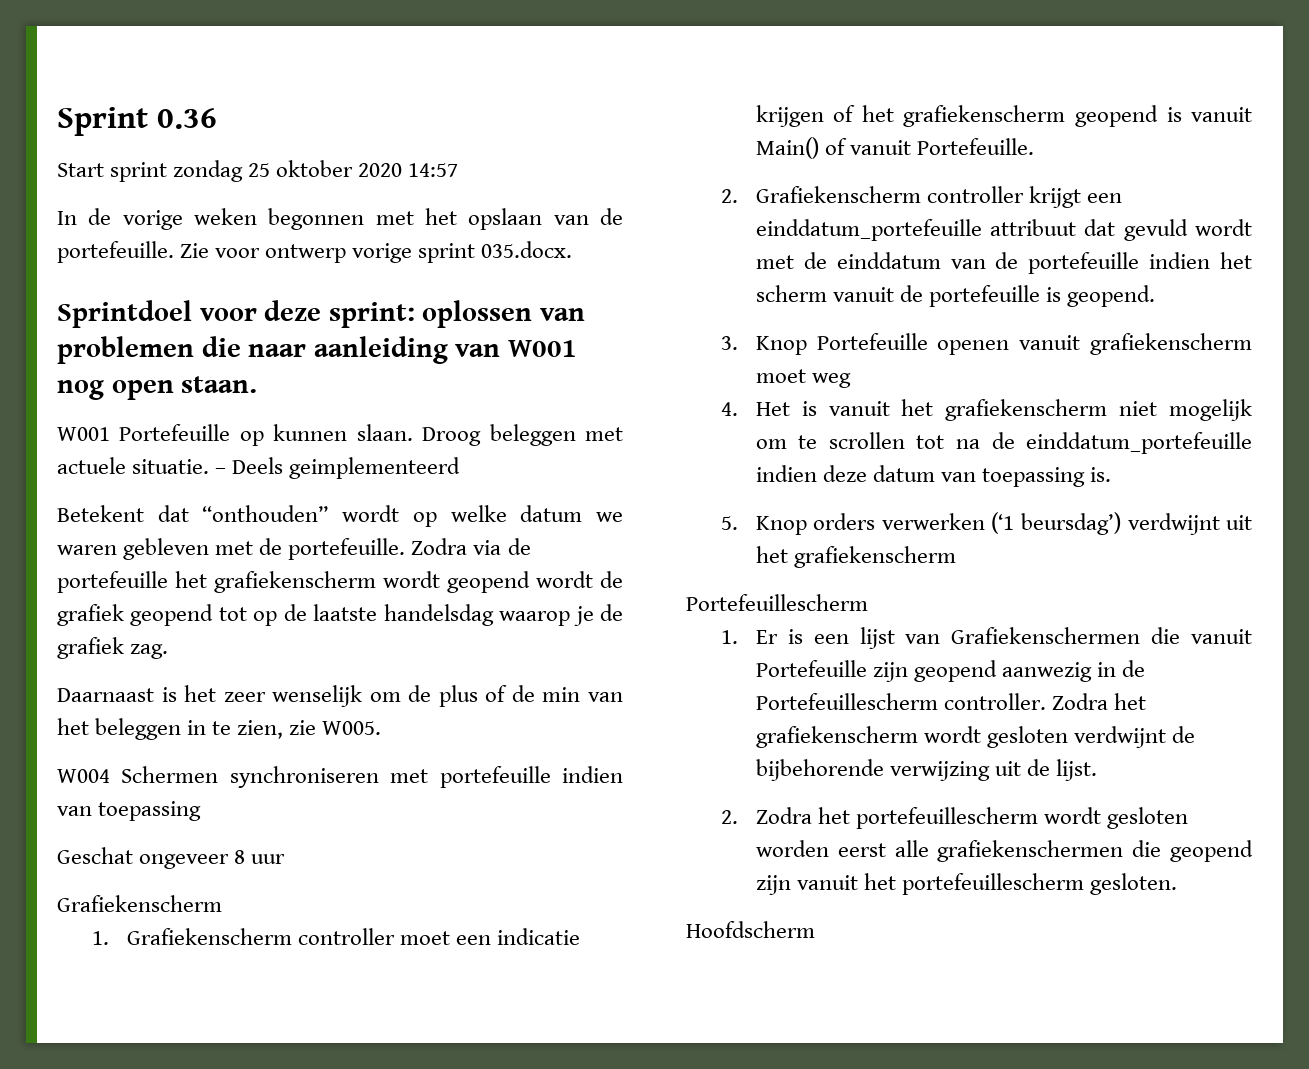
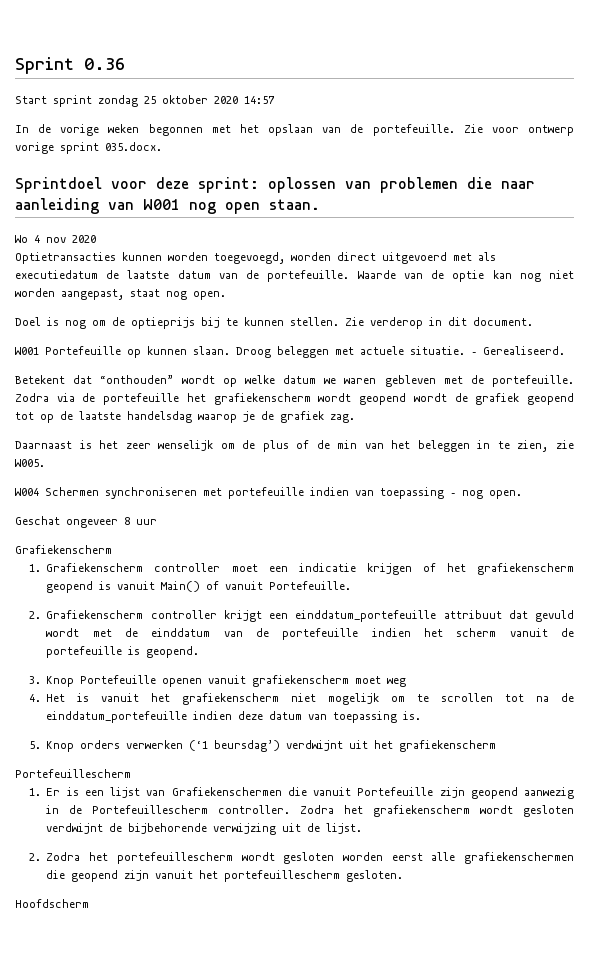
(258, 384) none -> [15,235,96,243] [15,252,496,264] [15,270,574,282] [15,288,226,300] [15,317,533,329] // Wo 4 nov 2020 // Optietransacties kunnen worden toegevoegd, worden direct uitgevoerd met als executiedatum de laatste datum van de portefeuille. Waarde van de optie kan nog niet worden aangepast, staat nog open. // Doel is nog om de optieprijs bij te kunnen stellen. Zie verderop in dit document.
[232,457,461,479] Deels geimplementeerd -> [483,346,565,355] Gerealiseerd.
(202, 811) none -> [450,490,522,499] – nog open.

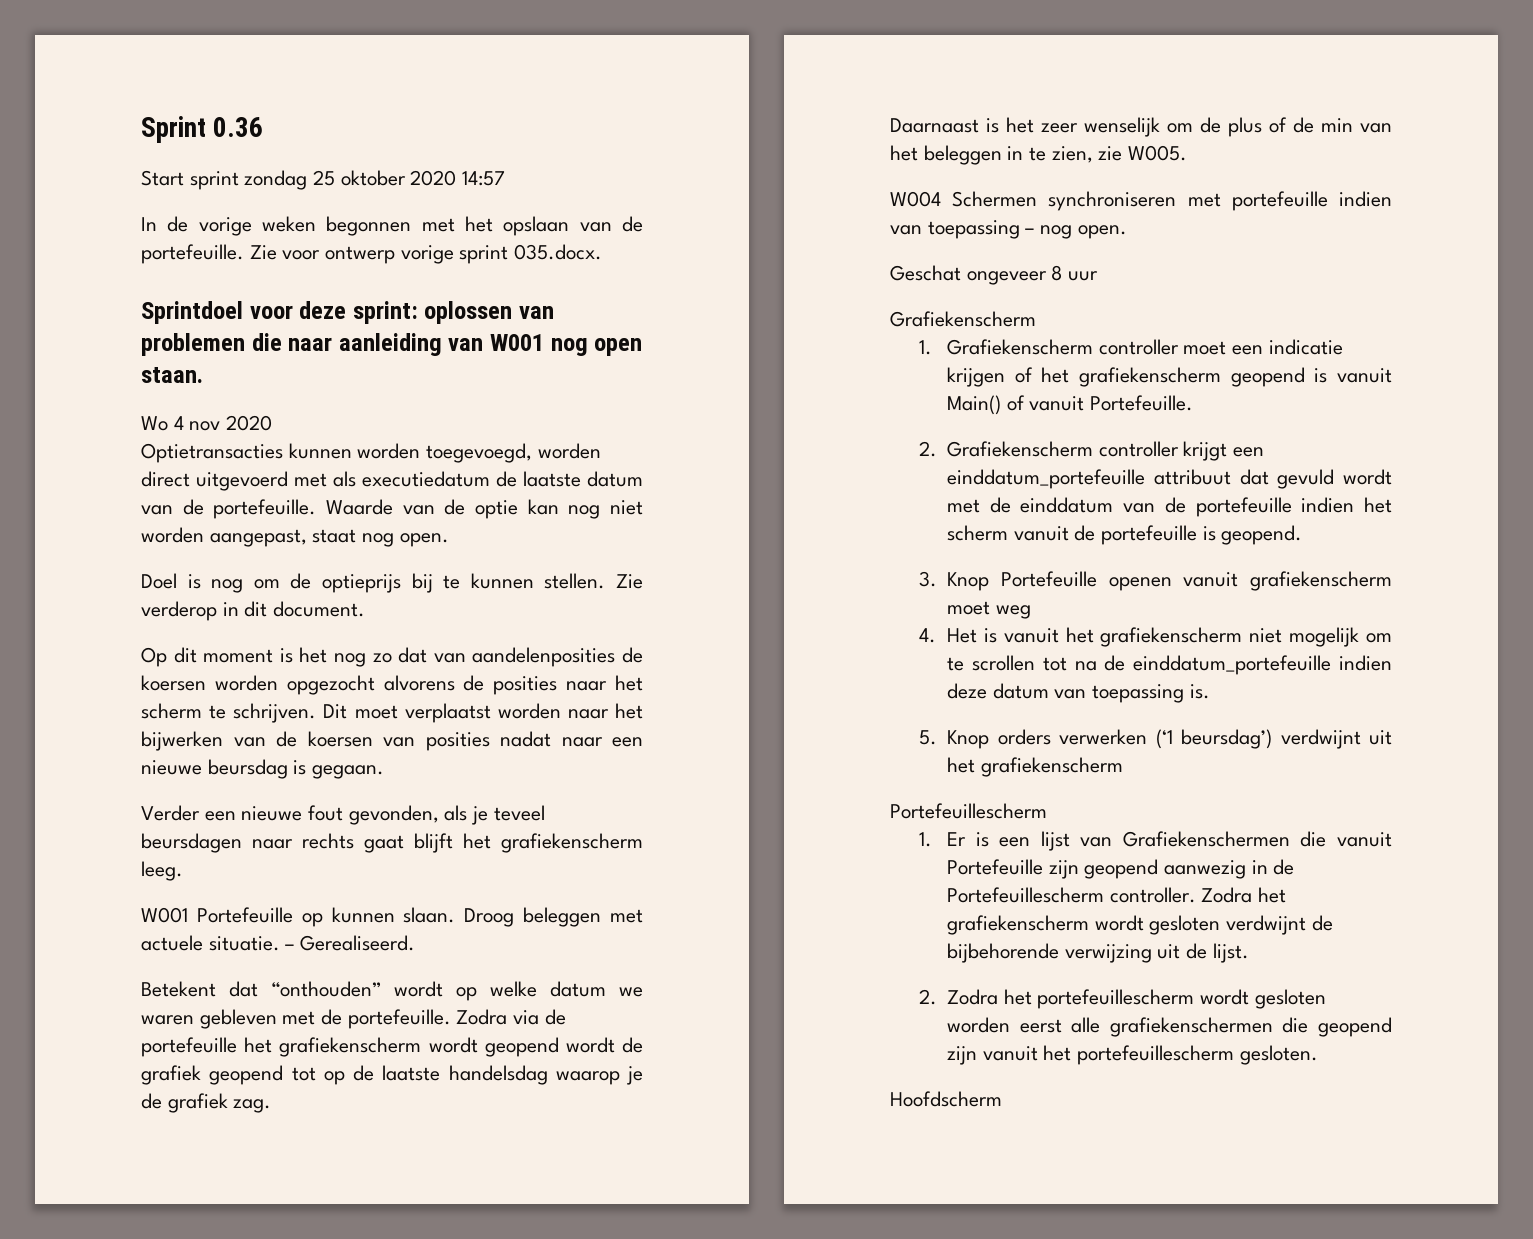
(533, 321) none -> [141,647,643,667] [141,675,643,695] [141,703,643,723] [141,731,643,751] [141,759,385,779] [141,805,545,825] [141,833,643,853] [141,861,183,881] // Op dit moment is het nog zo dat van aandelenposities de koersen worden opgezocht alvorens de posities naar het scherm te schrijven. Dit moet verplaatst worden naar het bijwerken van de koersen van posities nadat naar een nieuwe beursdag is gegaan. // Verder een nieuwe fout gevonden, als je teveel beursdagen naar rechts gaat blijft het grafiekenscherm leeg.

